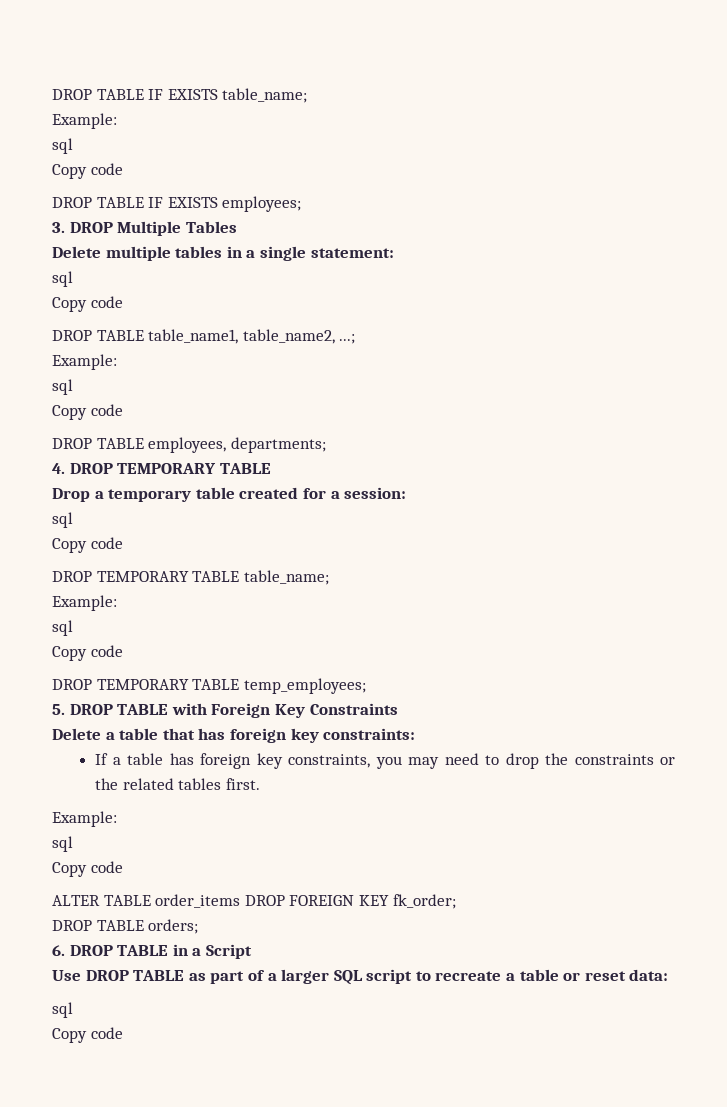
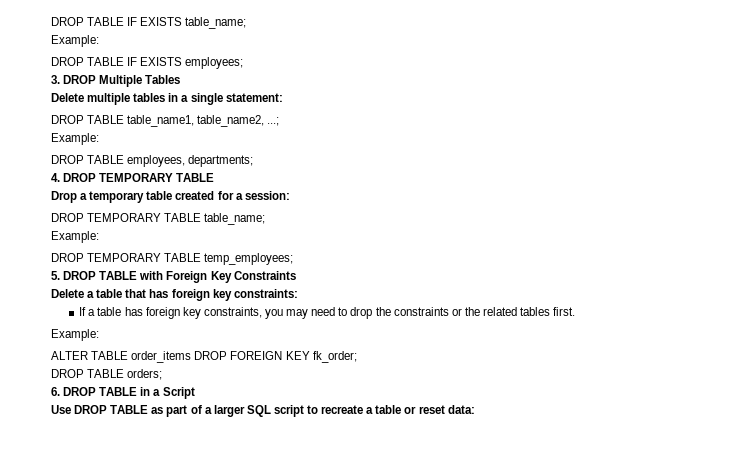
[52,138,73,154] [52,163,123,179] // sql // Copy code -> (99, 41) none
[52,271,73,287] [52,296,123,312] // sql // Copy code -> (283, 97) none
[52,379,73,395] [52,404,123,420] // sql // Copy code -> (99, 139) none
[52,512,73,528] [52,537,123,553] // sql // Copy code -> (290, 195) none
[52,620,73,636] [52,645,123,661] // sql // Copy code -> (99, 237) none
[52,836,73,852] [52,861,123,877] // sql // Copy code -> (99, 335) none
[52,1002,73,1018] [52,1027,123,1043] // sql // Copy code -> (475, 409) none

